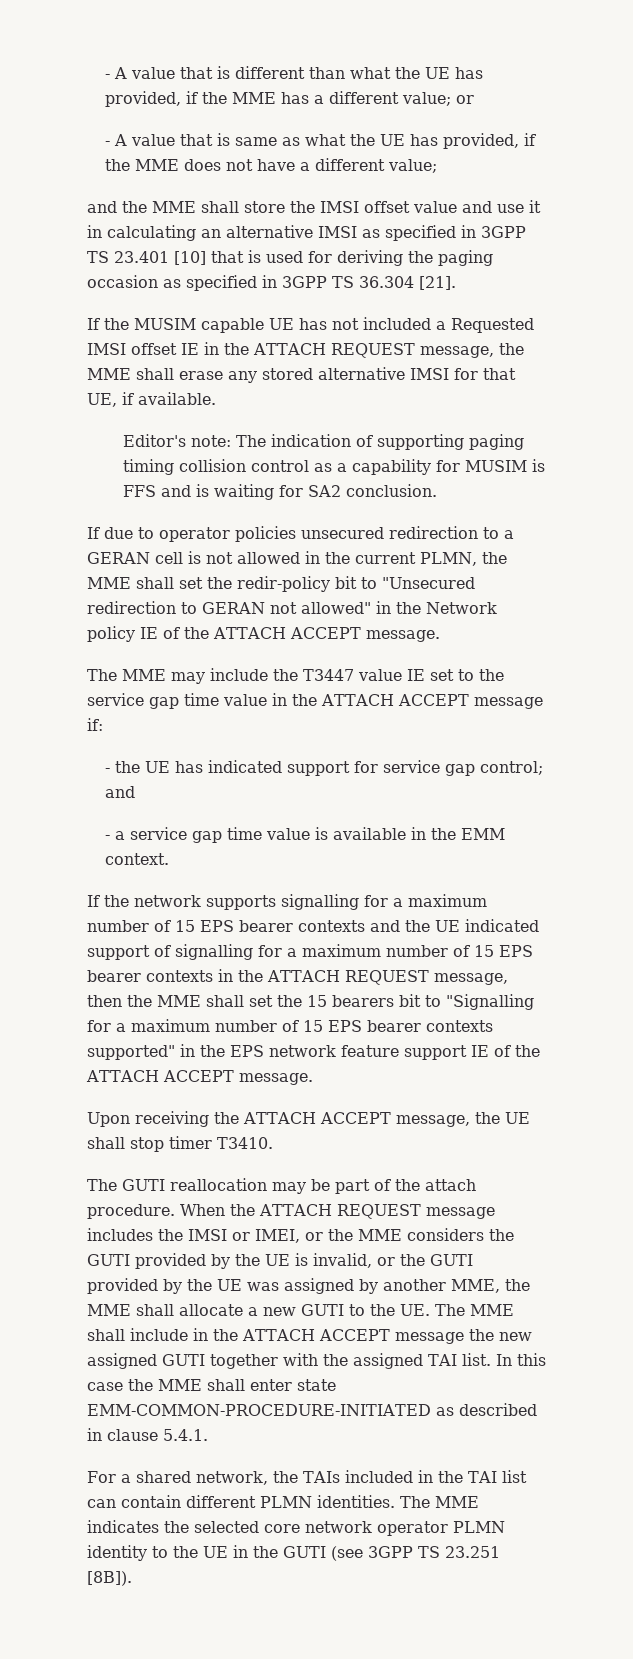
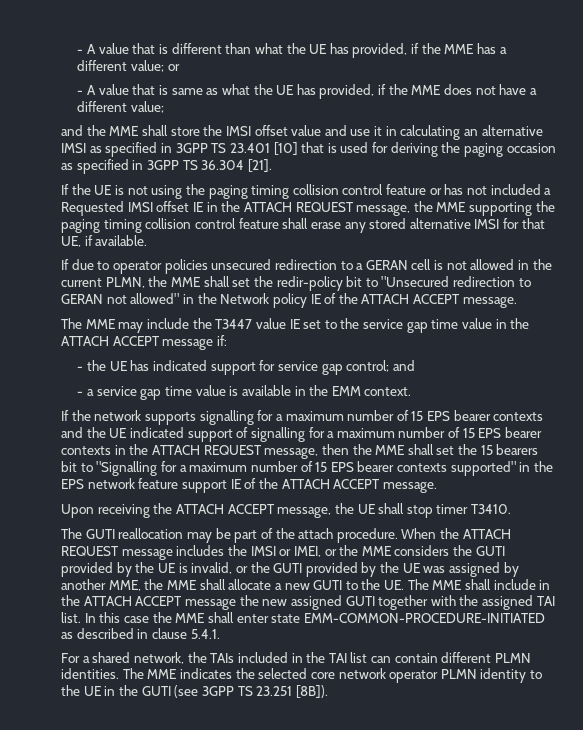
[134,318,294,333] MUSIM capable UE -> [94,184,442,199] UE is not using the paging timing collision control feature or
(131, 374) none -> [469,201,555,216] [61,218,279,233] supporting the paging timing collision control feature
[122,434,524,450] [122,459,545,475] [122,484,437,500] // Editor's note: The indication of supporting paging timing collision control as a capability for MUSIM is FFS and is waiting for SA2 conclusion. -> (148, 240) none

